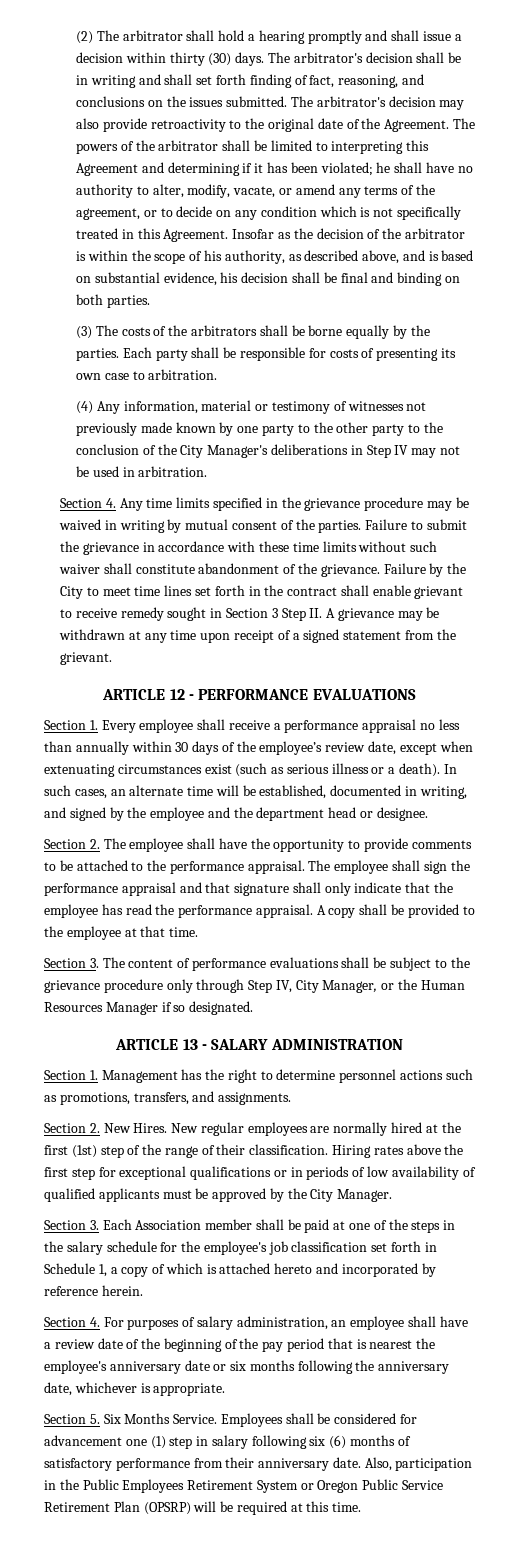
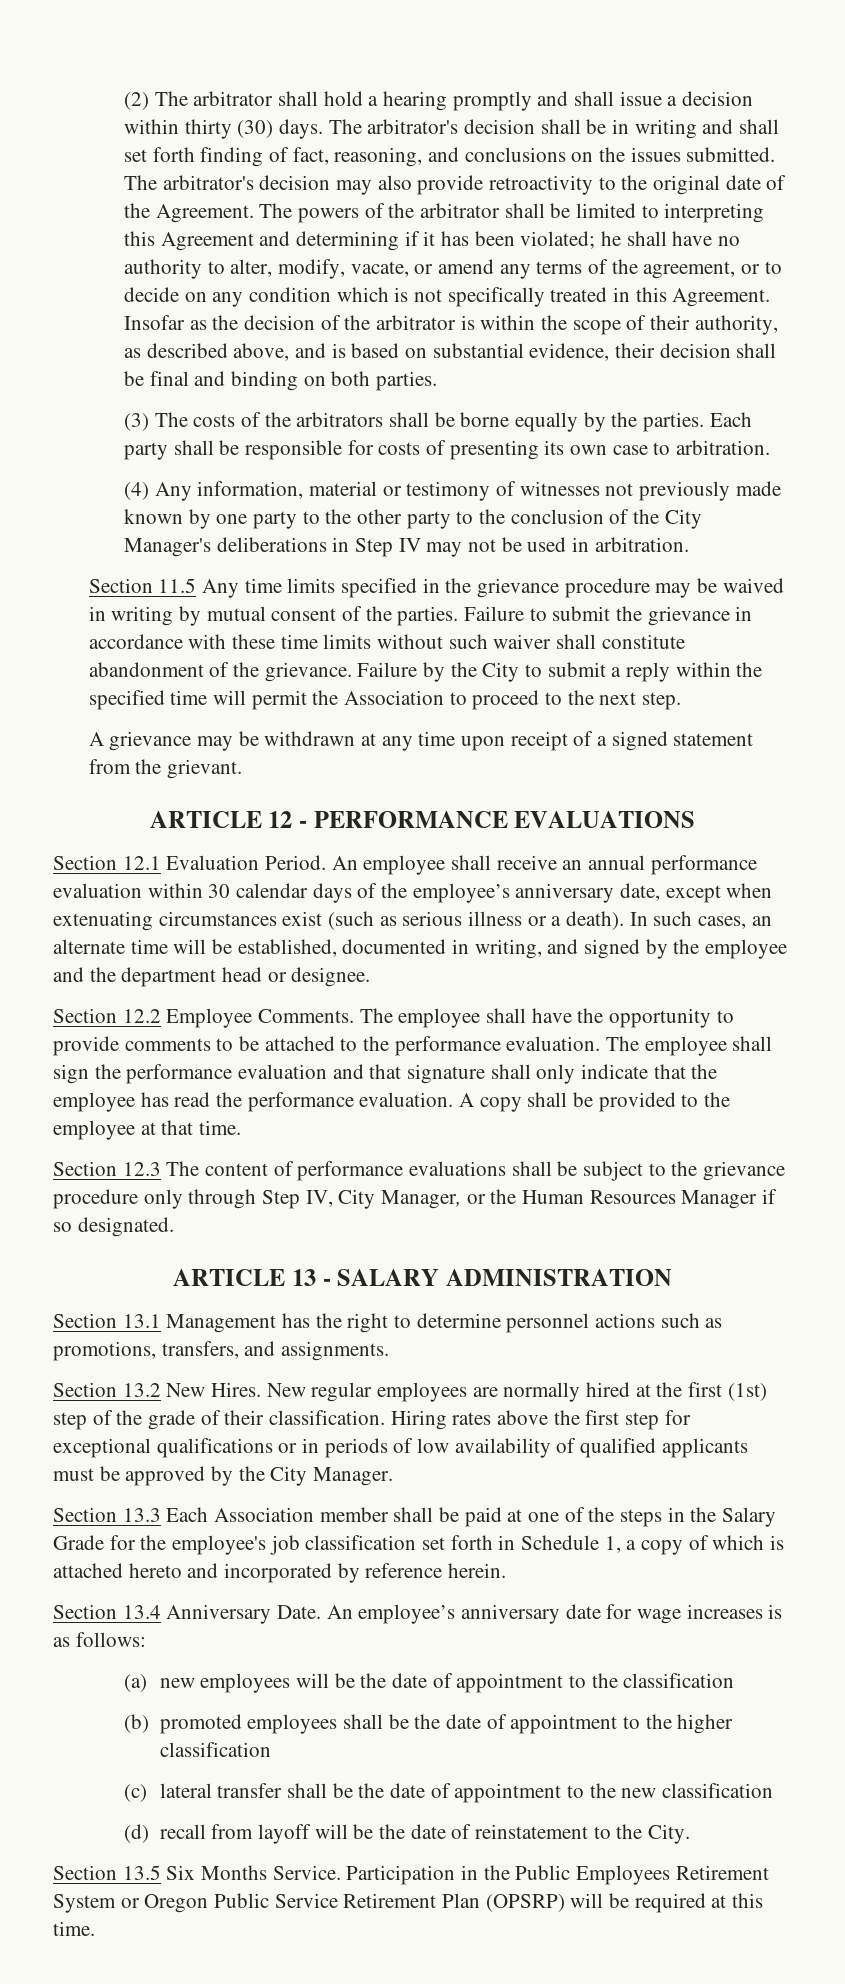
[204,250,223,261] his -> [650,315,691,330] their
[220,272,239,283] his -> [615,343,656,358] their
[105,498,116,508] 4. -> [158,578,197,593] 11.5
[102,585,464,599] [60,607,323,621] meet time lines set forth in the contract shall enable grievant to receive remedy sought in Section 3 Step II. -> [547,662,763,682] [88,690,681,710] submit a reply within the specified time will permit the Association to proceed to the next step. //
[89,719,460,733] [44,741,129,755] 1. Every employee shall receive a performance appraisal no less than annually -> [122,855,757,875] [53,883,142,898] 12.1 Evaluation Period. An employee shall receive an annual performance evaluation
(189, 747) none -> [236,883,309,898] calendar
[325,742,366,752] review -> [515,883,615,903] anniversary
[89,839,100,849] 2. -> [122,1008,355,1028] 12.2 Employee Comments.
[247,860,305,874] appraisal. -> [506,1036,601,1051] evaluation.
[121,882,176,896] appraisal -> [238,1064,328,1079] evaluation
[255,904,313,918] appraisal. -> [359,1092,454,1107] evaluation.
[89,958,99,968] 3. -> [122,1162,161,1176] 12.3
[89,1070,98,1080] 1. -> [122,1314,161,1328] 13.1
[89,1123,100,1133] 2. -> [122,1383,161,1397] 13.2
[164,1146,198,1158] range -> [148,1410,196,1430] grade
[89,1220,99,1230] 3. -> [122,1508,161,1522] 13.3
[66,1241,157,1255] salary schedule -> [722,1507,777,1527] [53,1535,104,1550] Salary Grade
[89,1316,468,1330] [44,1338,436,1352] [44,1360,450,1374] [44,1382,226,1396] [44,1414,100,1424] 4. For purposes of salary administration, an employee shall have a review date of the beginning of the pay period that is nearest the employee's anniversary date or six months following the anniversary date, whichever is appropriate. // Section 5. -> [122,1604,783,1624] [53,1632,146,1647] [124,1673,735,1693] [124,1714,734,1734] [159,1742,271,1757] [124,1783,773,1803] [124,1824,690,1844] [53,1865,161,1880] 13.4 Anniversary Date. An employee’s anniversary date for wage increases is as follows: // (a) new employees will be the date of appointment to the classification // (b) promoted employees shall be the date of appointment to the higher classification // (c) lateral transfer shall be the date of appointment to the new classification // (d) recall from layoff will be the date of reinstatement to the City. // Section 13.5
[220,1413,418,1427] [44,1435,411,1449] [44,1457,473,1471] Employees shall be considered for advancement one (1) step in salary following six (6) months of satisfactory performance from their anniversary date. Also, participation -> [346,1865,456,1885] Participation

